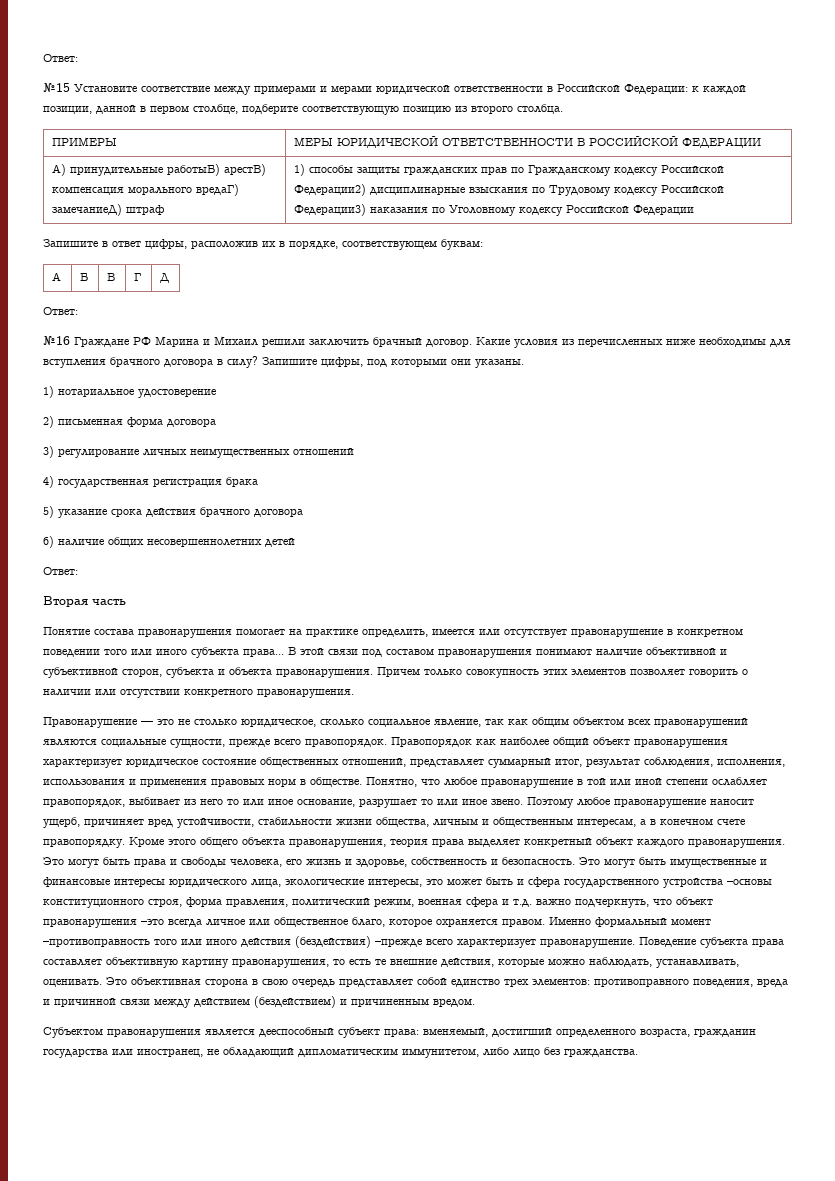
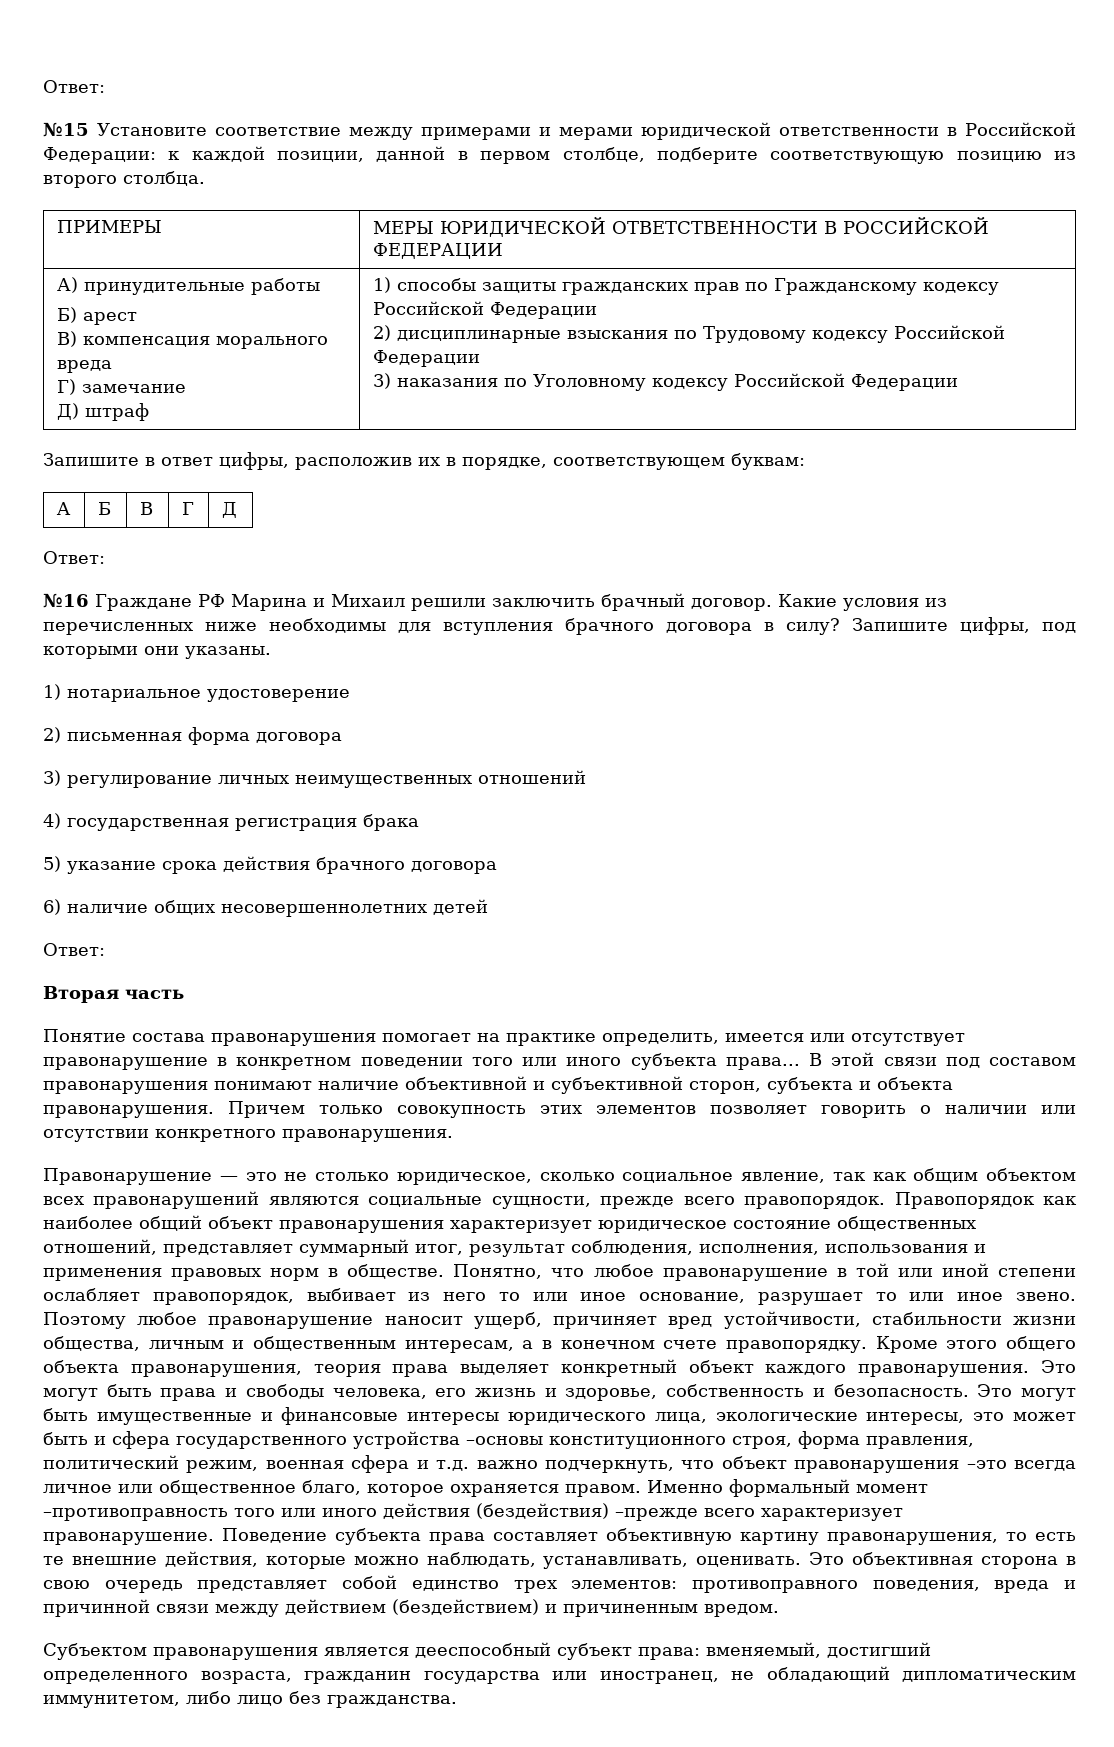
[167,164,267,176] [52,184,240,196] [52,204,123,216] работыБ) арестВ) компенсация морального вредаГ) замечаниеД) -> [250,278,320,295] [56,307,137,325] [56,331,328,349] [56,360,112,373] [56,379,186,395] [56,403,79,420] работы // Б) арест // В) компенсация морального вреда // Г) замечание // Д)
[294,184,367,196] Федерации2) -> [489,302,597,319] [372,325,391,341] Федерации // 2)
[294,204,367,216] Федерации3) -> [372,350,480,367] [372,373,391,389] Федерации // 3)

